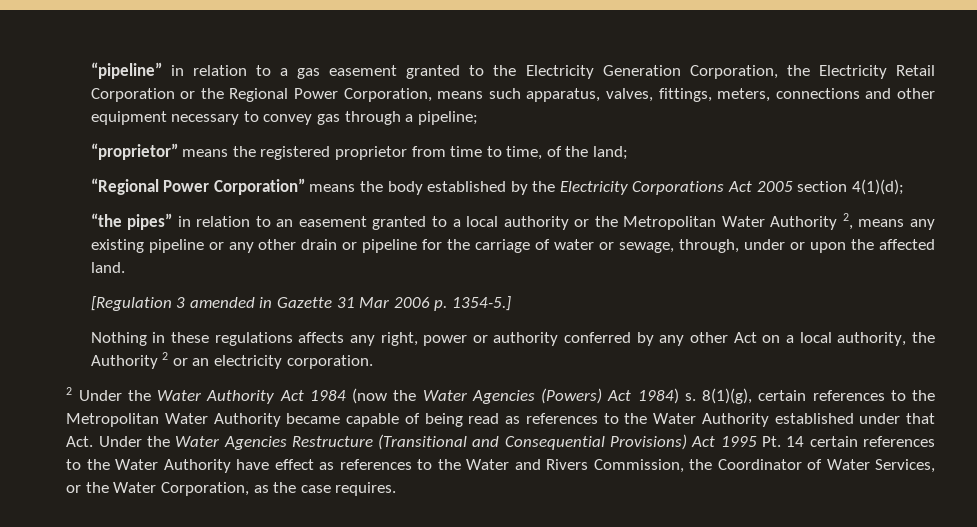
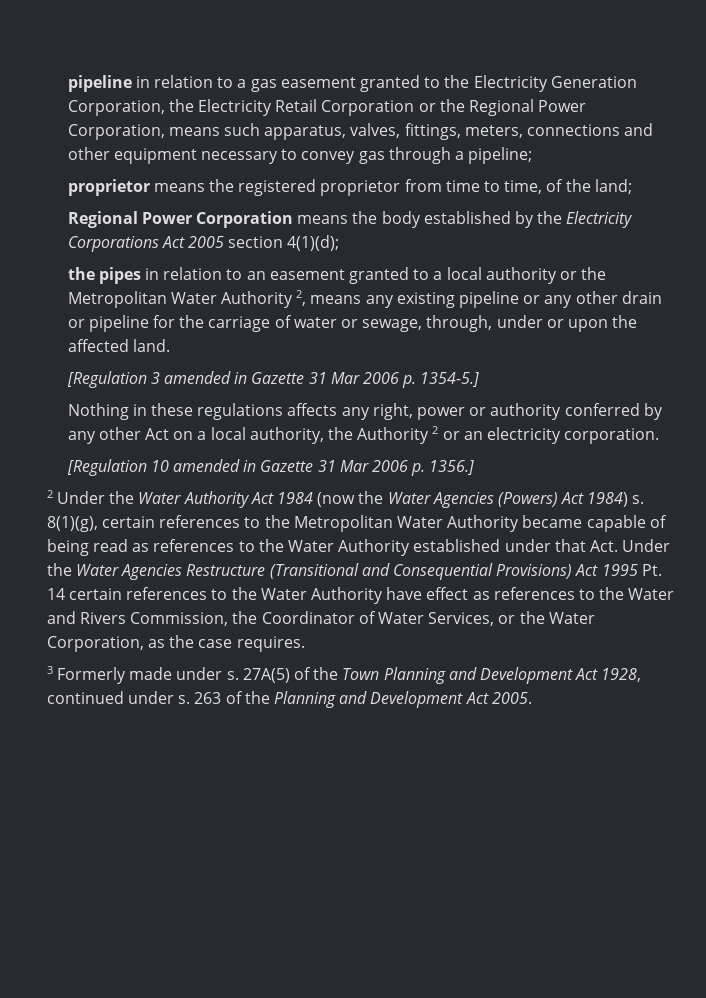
[90,62,162,79] “pipeline” -> [67,75,132,92] pipeline
[90,143,178,160] “proprietor” -> [67,179,150,196] proprietor
[90,178,305,195] “Regional Power Corporation” -> [67,211,294,228] Regional Power Corporation
[90,213,173,230] “the pipes” -> [67,267,141,284] the pipes
(373, 362) none -> [66,459,475,476] // [Regulation 10 amended in Gazette 31 Mar 2006 p. 1356.]
(397, 489) none -> [46,666,642,684] [46,691,532,708] // 3 Formerly made under s. 27A(5) of the Town Planning and Development Act 1928, continued under s. 263 of the Planning and Development Act 2005.

